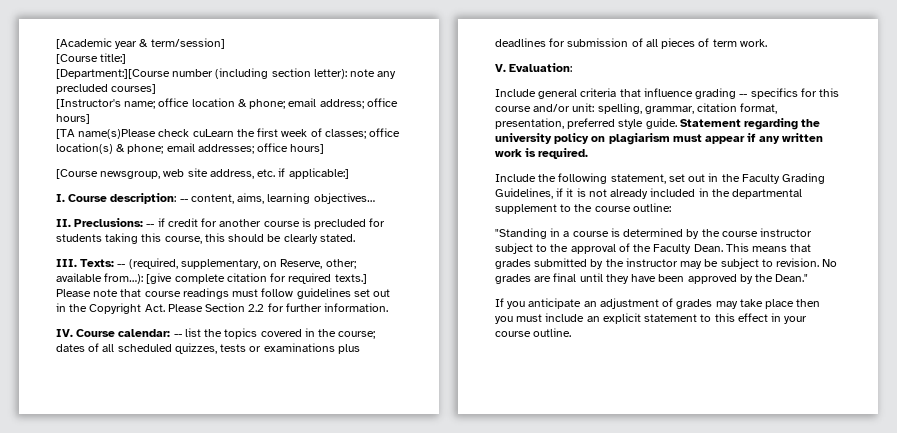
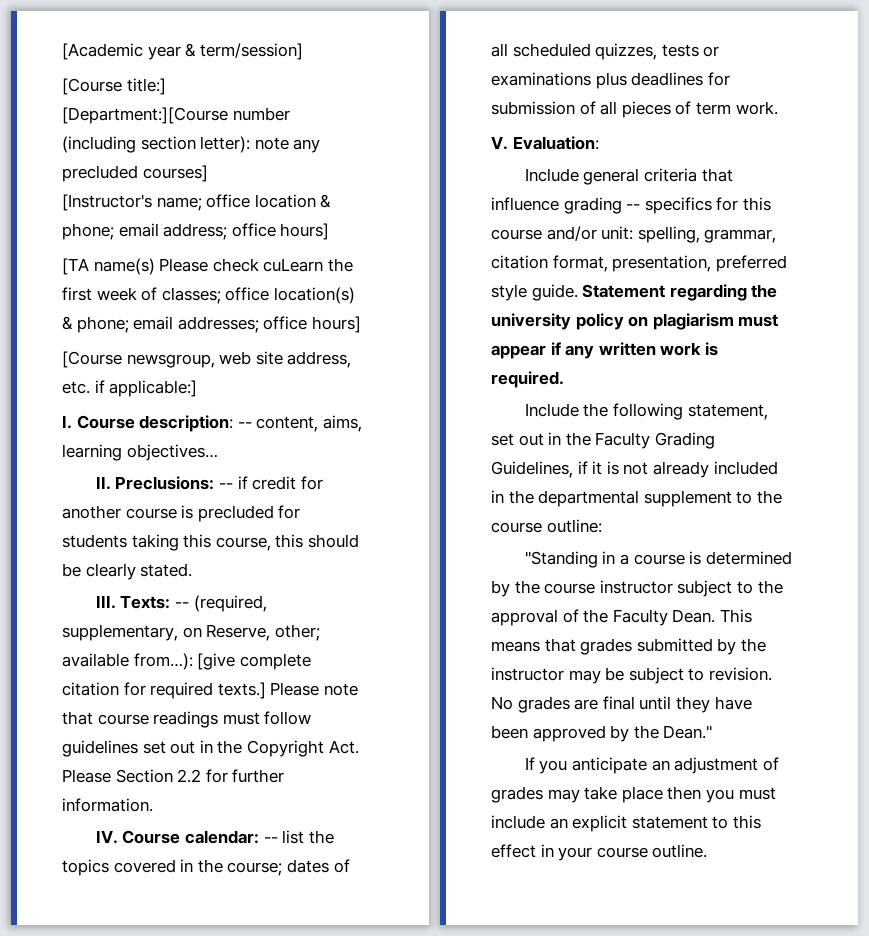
[78,129,157,139] name(s)Please -> [93,258,209,275] name(s) Please

